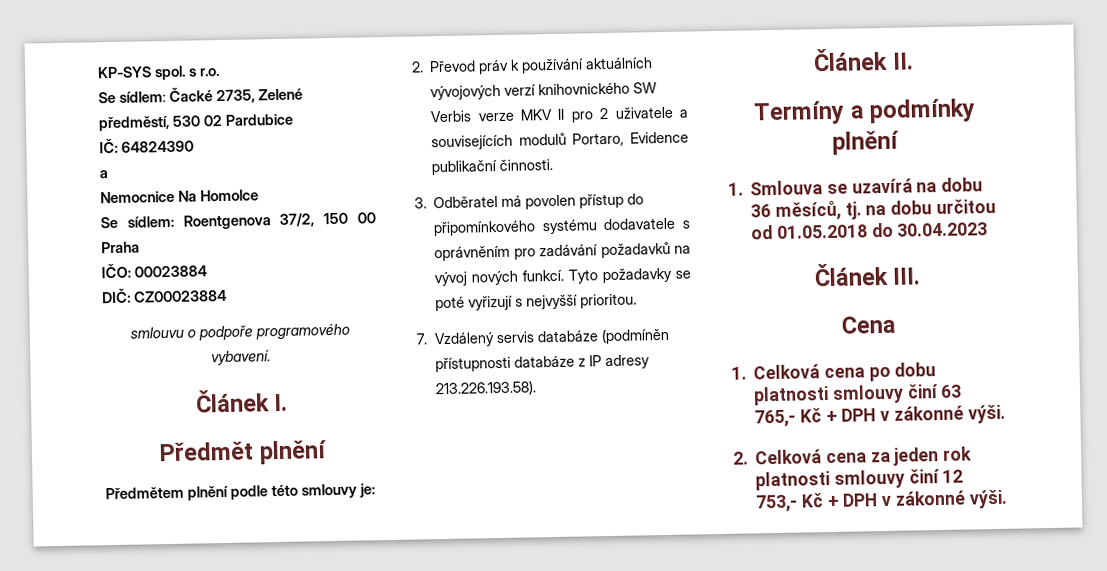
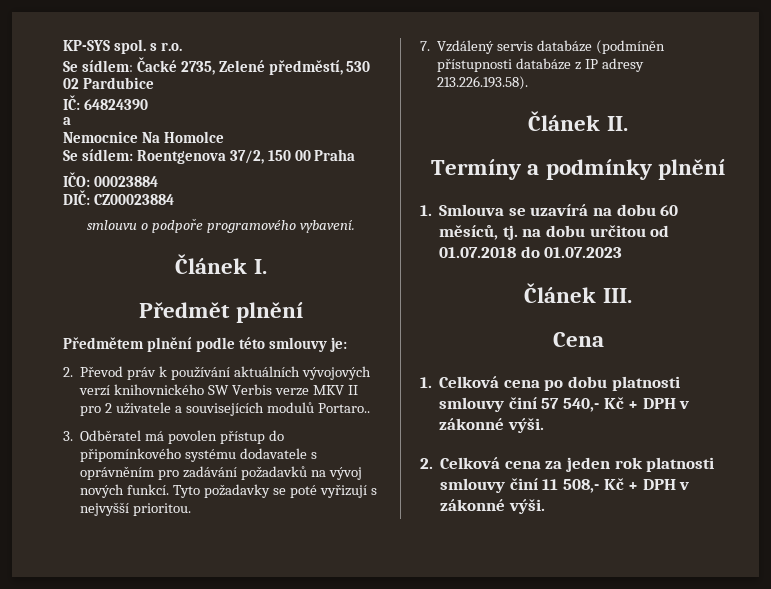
[572,131,689,147] [431,158,554,176] Portaro, Evidence publikační činnosti. -> [317,403,370,413] Portaro..
[750,204,772,218] 36 -> [660,205,679,216] 60
[775,222,989,239] 01.05.2018 do 30.04.2023 -> [439,246,623,258] 01.07.2018 do 01.07.2023
[940,384,963,398] [754,409,797,428] 63 765,- -> [541,398,600,412] 57 540,-
[942,469,964,483] [755,494,799,513] 12 753,- -> [542,479,600,493] 11 508,-

